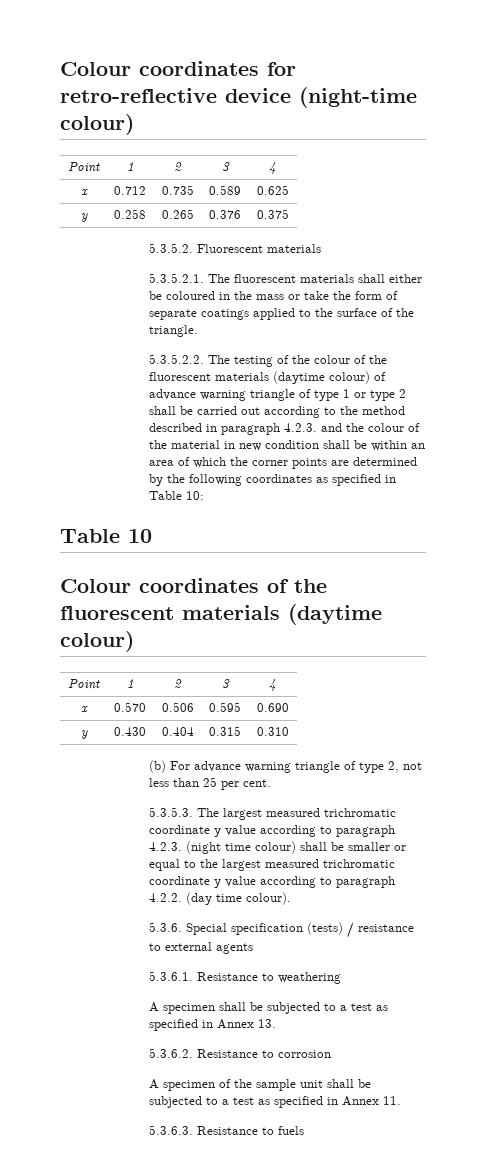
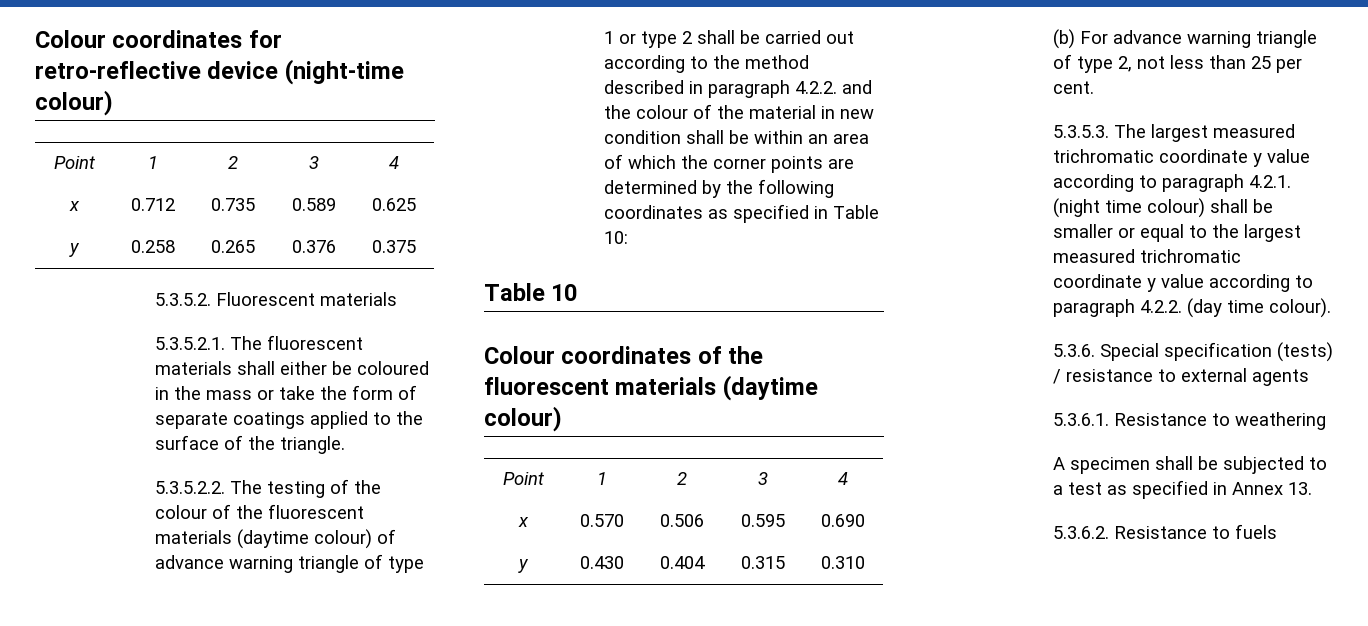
[284,423,318,432] 4.2.3. -> [795,81,837,94] 4.2.2.
[149,842,183,851] 4.2.3. -> [1249,175,1291,188] 4.2.1.
[278,1050,332,1058] [149,1079,372,1091] [149,1096,402,1108] [149,1125,275,1135] corrosion // A specimen of the sample unit shall be subjected to a test as specified in Annex 11. // 5.3.6.3. Resistance to -> (1230, 532) none

